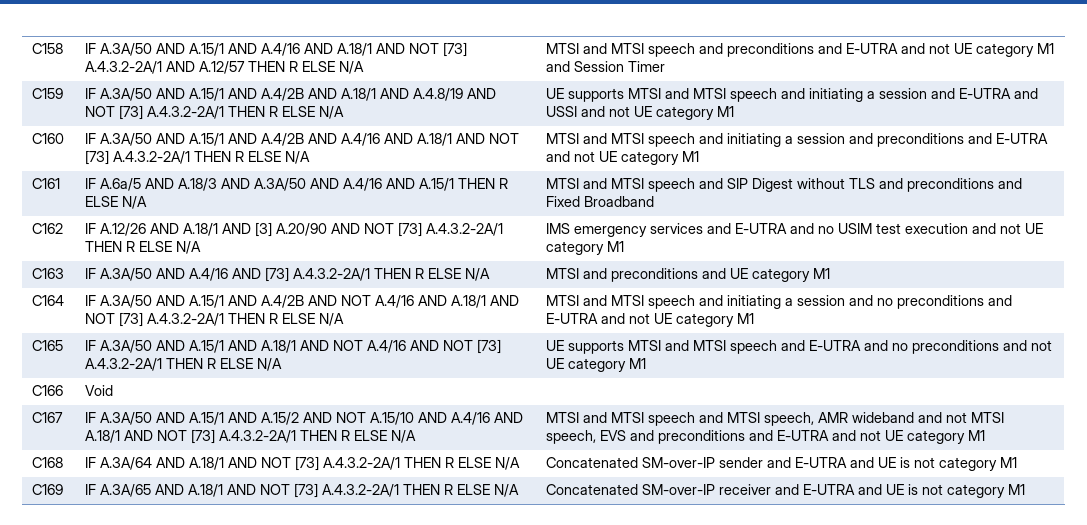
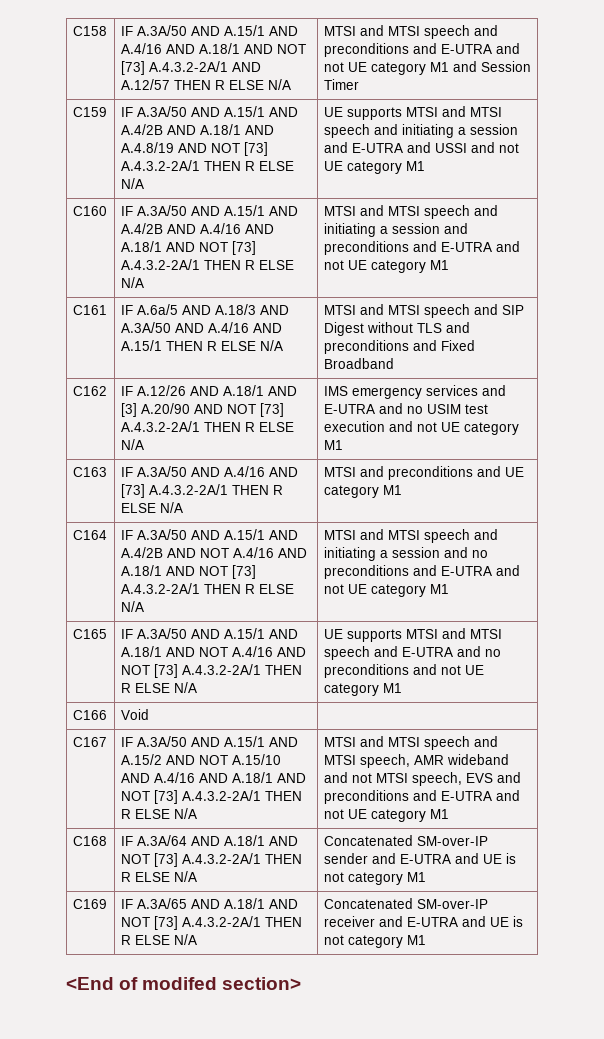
(1026, 489) none -> [66,977,302,990] // <End of modifed section>

